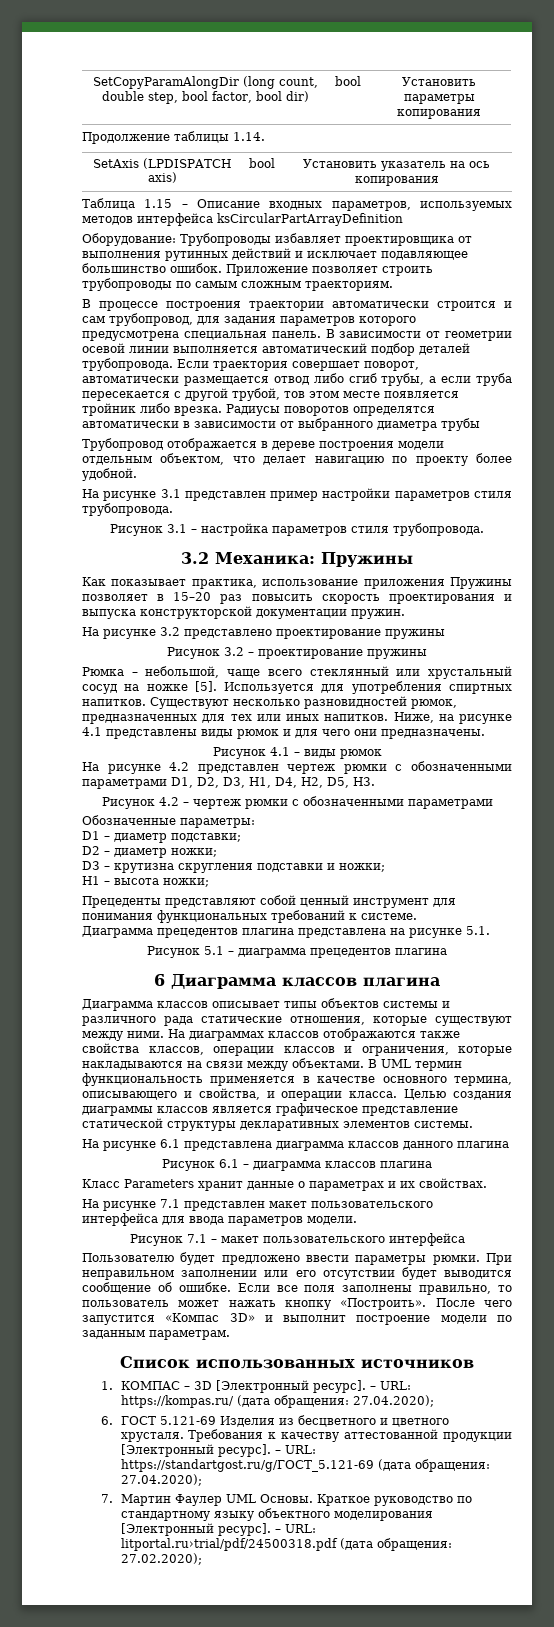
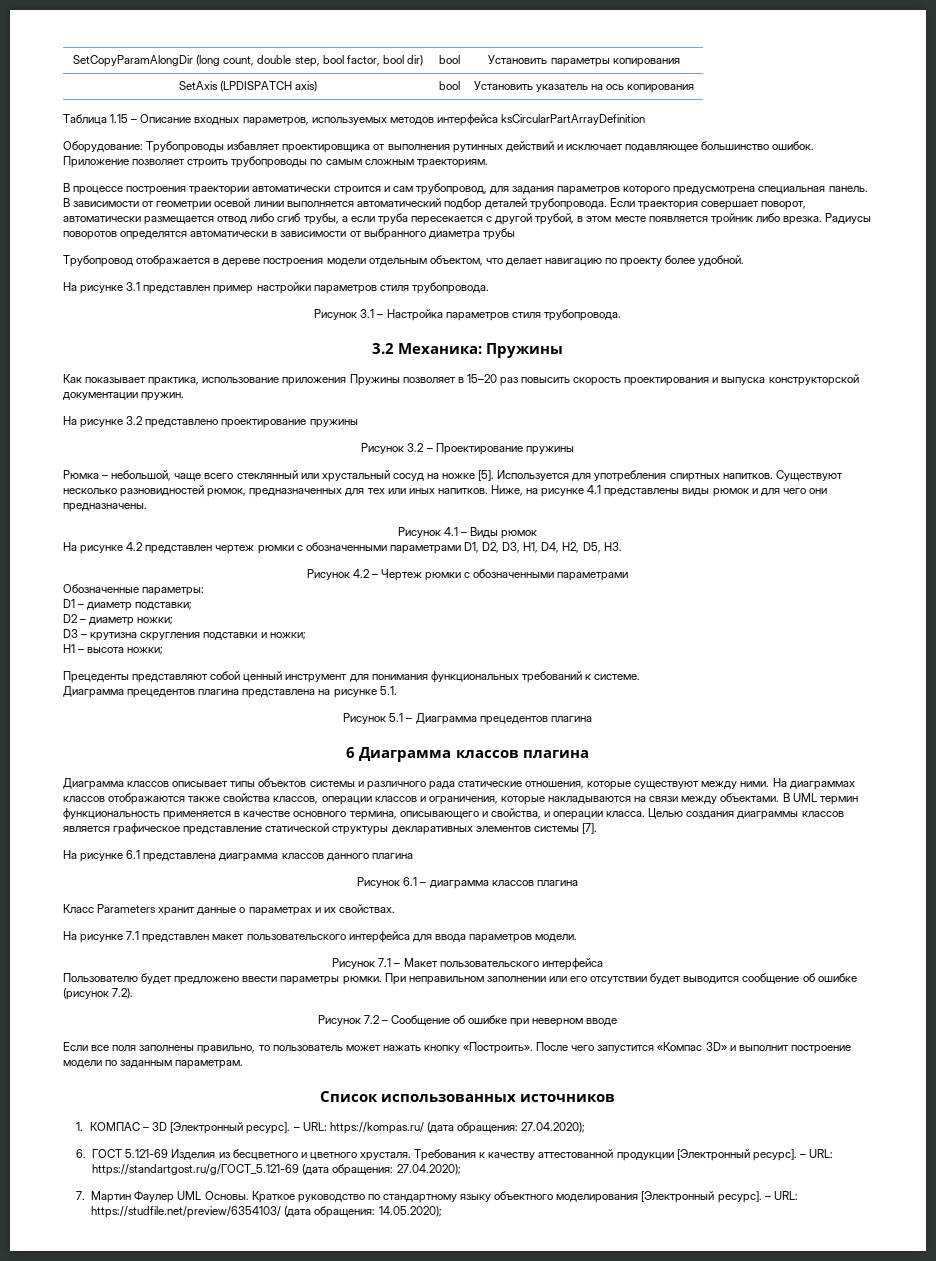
[82,131,265,144] // Продолжение таблицы 1.14. -> (680, 62) none
[284,391,305,398] тов -> [577,216,584,222] в
[201,523,268,536] настройка -> [386,309,443,321] Настройка
[258,649,363,659] проектирование -> [435,443,523,455] Проектирование
[303,749,336,758] виды -> [470,527,499,538] Виды
[192,799,241,809] чертеж -> [380,569,422,581] Чертеж
[238,948,306,958] диаграмма -> [415,713,477,725] Диаграмма
[414,1121,473,1128] системы. -> [533,823,597,834] системы [7].
[220,1236,259,1243] макет -> [403,958,438,967] Макет
[178,1282,231,1292] ошибке. -> [817,973,857,982] [63,988,134,1000] [317,1015,618,1027] ошибке (рисунок 7.2). // Рисунок 7.2 – Сообщение об ошибке при неверном вводе //
[120,1538,452,1551] [120,1553,202,1565] litportal.ru›trial/pdf/24500318.pdf (дата обращения: 27.02.2020); -> [91,1206,442,1218] https://studfile.net/preview/6354103/ (дата обращения: 14.05.2020);

